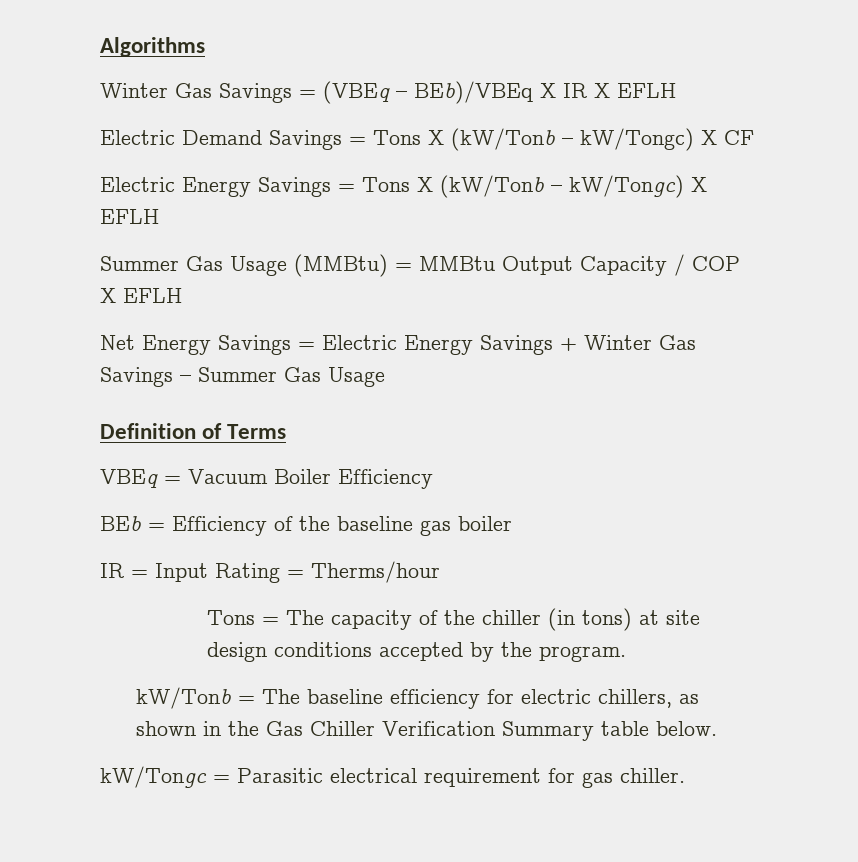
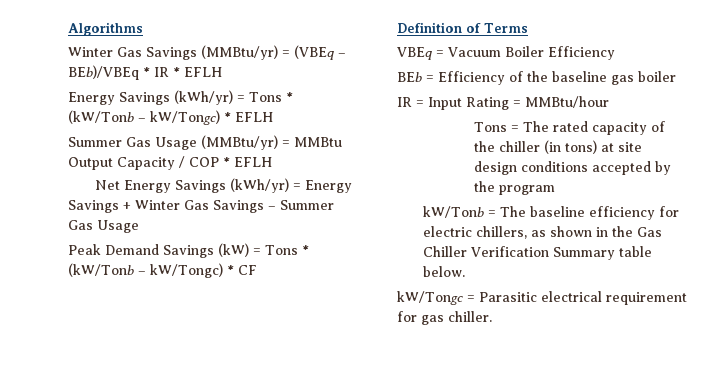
(292, 93) none -> [201,45,278,60] (MMBtu/yr)
[540,83,676,98] [100,128,754,151] [100,175,707,198] X IR X EFLH // Electric Demand Savings = Tons X (kW/Tonb – kW/Tongc) X CF // Electric Energy Savings = Tons X (kW/Tonb – kW/Tongc) X -> [143,67,222,77] [68,90,293,105] [68,110,231,125] * IR * EFLH // Energy Savings (kWh/yr) = Tons * (kW/Tonb – kW/Tongc) *
[294,254,388,277] (MMBtu) -> [201,135,278,150] (MMBtu/yr)
[100,288,116,303] X -> [223,157,230,167] *
[298,335,397,350] = Electric -> [230,178,302,193] (kWh/yr) =
(385, 377) none -> [68,243,309,258] [68,263,257,278] // Peak Demand Savings (kW) = Tons * (kW/Tonb – kW/Tongc) * CF
[311,561,440,583] Therms/hour -> [525,96,609,108] MMBtu/hour
(324, 617) none -> [553,121,589,132] rated
[538,646,626,662] program. -> [499,185,556,195] program

